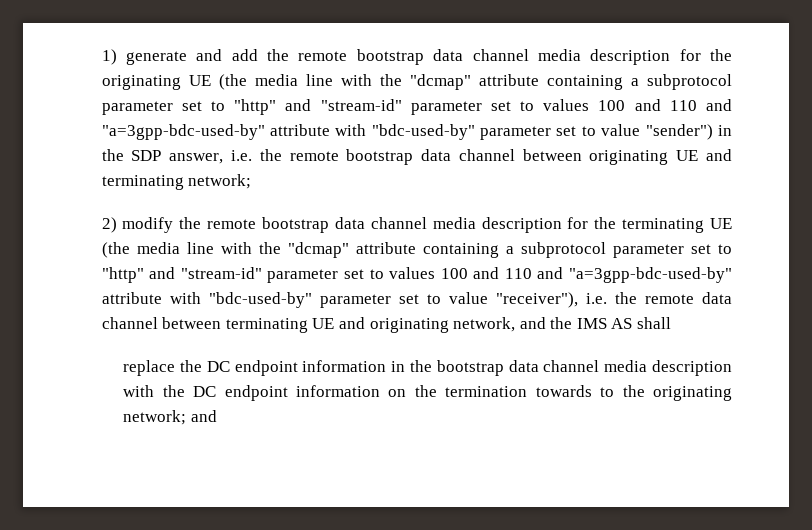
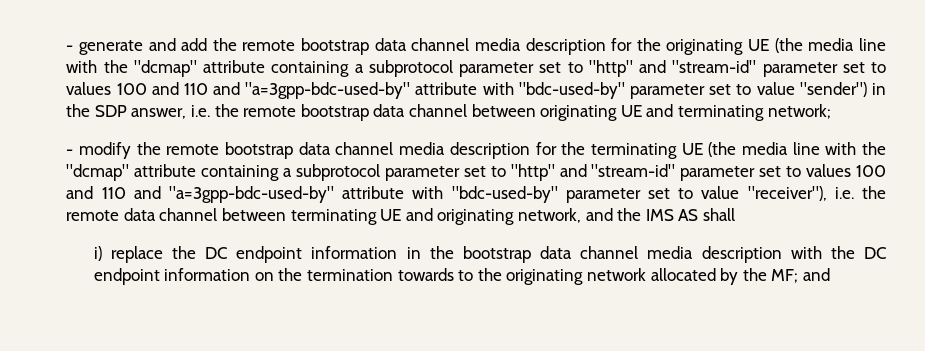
[101,49,117,65] 1) -> [66,45,74,51] -
[101,217,117,233] 2) -> [66,149,74,155] -
(672, 323) none -> [93,246,102,261] i)
[123,410,187,425] network; -> [586,268,799,285] network allocated by the MF;

